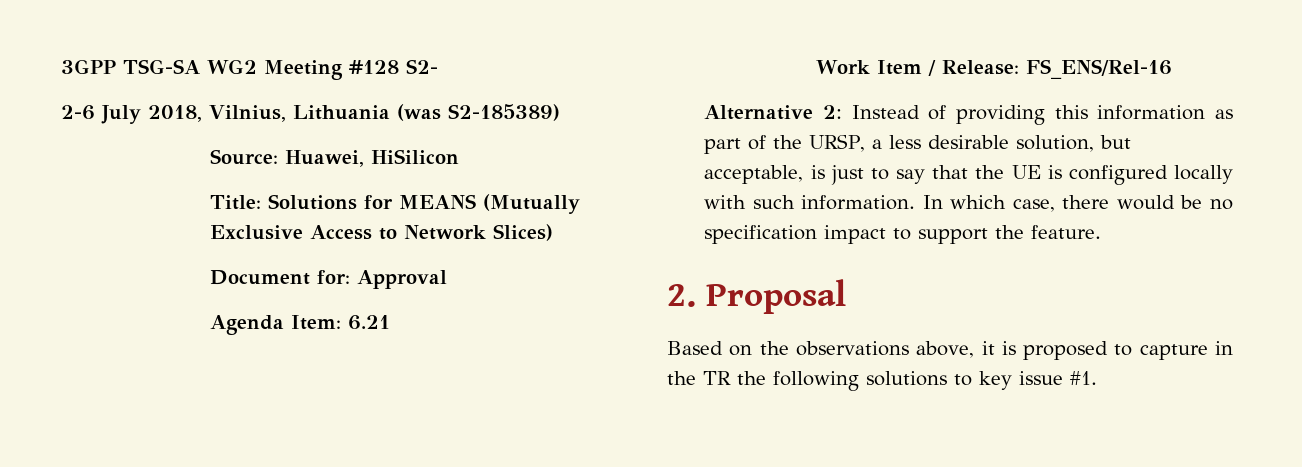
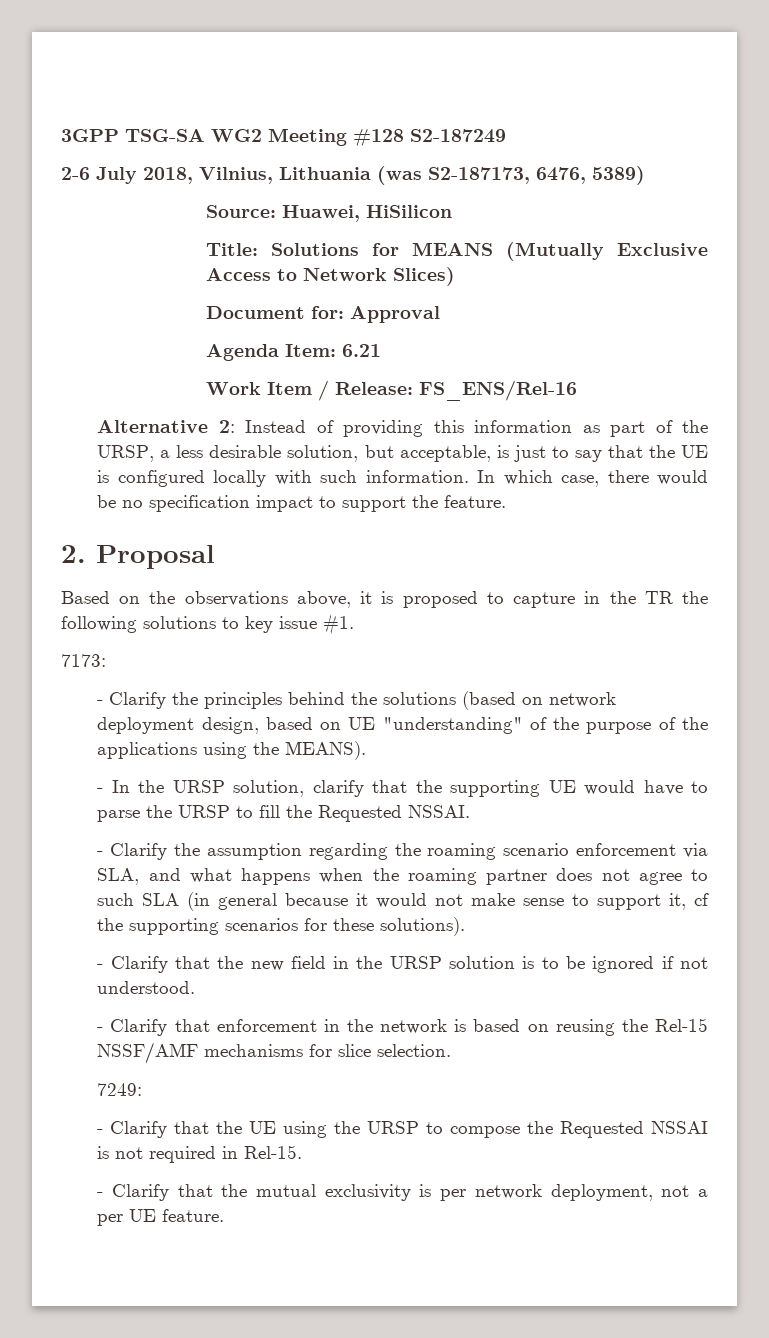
[406,59,438,74] S2- -> [410,129,506,143] S2-187249
[448,104,560,121] S2-185389) -> [428,166,645,185] S2-187173, 6476, 5389)
(1097, 378) none -> [61,654,106,667] [97,691,617,710] [97,717,708,734] [97,741,367,760] [97,780,708,797] [97,805,471,822] [97,843,708,860] [97,868,709,885] [97,892,710,911] [97,917,466,936] [97,956,709,973] [97,981,196,994] [97,1018,708,1036] [97,1042,452,1064] [97,1083,143,1096] [97,1121,708,1138] [97,1145,303,1163] [97,1184,708,1201] [97,1209,225,1226] // 7173: // - Clarify the principles behind the solutions (based on network deployment design, based on UE "understanding" of the purpose of the applications using the MEANS). // - In the URSP solution, clarify that the supporting UE would have to parse the URSP to fill the Requested NSSAI. // - Clarify the assumption regarding the roaming scenario enforcement via SLA, and what happens when the roaming partner does not agree to such SLA (in general because it would not make sense to support it, cf the supporting scenarios for these solutions). // - Clarify that the new field in the URSP solution is to be ignored if not understood. // - Clarify that enforcement in the network is based on reusing the Rel-15 NSSF/AMF mechanisms for slice selection. // 7249: // - Clarify that the UE using the URSP to compose the Requested NSSAI is not required in Rel-15. // - Clarify that the mutual exclusivity is per network deployment, not a per UE feature.

